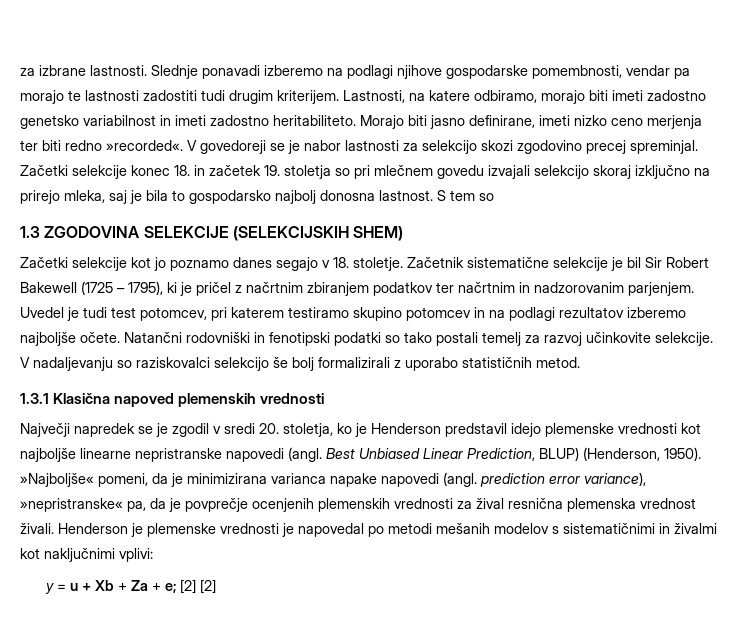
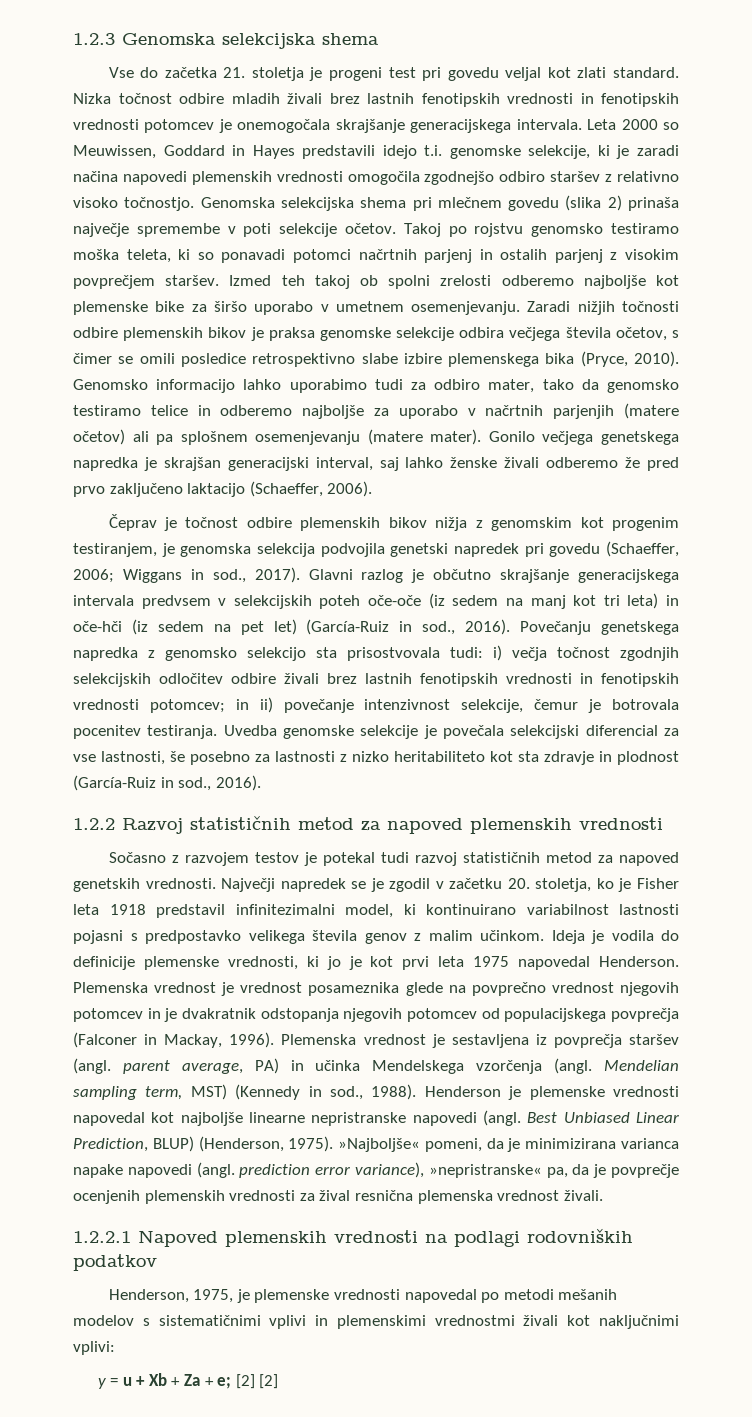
[20,65,690,79] [20,90,706,104] [20,115,702,129] [20,140,698,154] [20,165,710,179] [20,190,494,204] [20,226,404,241] [20,257,709,271] [20,281,694,296] [20,307,686,321] [20,332,713,346] [20,357,580,371] [20,393,325,407] za izbrane lastnosti. Slednje ponavadi izberemo na podlagi njihove gospodarske pomembnosti, vendar pa morajo te lastnosti zadostiti tudi drugim kriterijem. Lastnosti, na katere odbiramo, morajo biti imeti zadostno genetsko variabilnost in imeti zadostno heritabiliteto. Morajo biti jasno definirane, imeti nizko ceno merjenja ter biti redno »recorded«. V govedoreji se je nabor lastnosti za selekcijo skozi zgodovino precej spreminjal. Začetki selekcije konec 18. in začetek 19. stoletja so pri mlečnem govedu izvajali selekcijo skoraj izključno na prirejo mleka, saj je bila to gospodarsko najbolj donosna lastnost. S tem so // 1.3 ZGODOVINA SELEKCIJE (SELEKCIJSKIH SHEM) // Začetki selekcije kot jo poznamo danes segajo v 18. stoletje. Začetnik sistematične selekcije je bil Sir Robert Bakewell (1725 – 1795), ki je pričel z načrtnim zbiranjem podatkov ter načrtnim in nadzorovanim parjenjem. Uvedel je tudi test potomcev, pri katerem testiramo skupino potomcev in na podlagi rezultatov izberemo najboljše očete. Natančni rodovniški in fenotipski podatki so tako postali temelj za razvoj učinkovite selekcije. V nadaljevanju so raziskovalci selekcijo še bolj formalizirali z uporabo statističnih metod. // 1.3.1 Klasična napoved plemenskih vrednosti // -> [73,33,379,49] [108,67,679,81] [73,93,679,107] [73,119,679,133] [73,145,679,159] [73,171,679,185] [73,195,679,211] [73,223,679,237] [73,249,679,263] [73,275,679,289] [73,301,679,315] [73,327,679,341] [73,351,679,367] [73,379,679,393] [73,403,679,419] [73,429,679,445] [73,457,679,471] [73,481,373,497] [108,514,679,531] [73,541,679,557] [73,567,679,583] [73,593,679,609] [73,619,680,635] [73,645,679,661] [73,673,679,687] [73,697,679,713] [73,725,679,739] [73,751,679,765] [73,775,261,791] [73,816,663,834] [108,852,679,866] [73,878,216,892] 1.2.3 Genomska selekcijska shema // Vse do začetka 21. stoletja je progeni test pri govedu veljal kot zlati standard. Nizka točnost odbire mladih živali brez lastnih fenotipskih vrednosti in fenotipskih vrednosti potomcev je onemogočala skrajšanje generacijskega intervala. Leta 2000 so Meuwissen, Goddard in Hayes predstavili idejo t.i. genomske selekcije, ki je zaradi načina napovedi plemenskih vrednosti omogočila zgodnejšo odbiro staršev z relativno visoko točnostjo. Genomska selekcijska shema pri mlečnem govedu (slika 2) prinaša največje spremembe v poti selekcije očetov. Takoj po rojstvu genomsko testiramo moška teleta, ki so ponavadi potomci načrtnih parjenj in ostalih parjenj z visokim povprečjem staršev. Izmed teh takoj ob spolni zrelosti odberemo najboljše kot plemenske bike za širšo uporabo v umetnem osemenjevanju. Zaradi nižjih točnosti odbire plemenskih bikov je praksa genomske selekcije odbira večjega števila očetov, s čimer se omili posledice retrospektivno slabe izbire plemenskega bika (Pryce, 2010). Genomsko informacijo lahko uporabimo tudi za odbiro mater, tako da genomsko testiramo telice in odberemo najboljše za uporabo v načrtnih parjenjih (matere očetov) ali pa splošnem osemenjevanju (matere mater). Gonilo večjega genetskega napredka je skrajšan generacijski interval, saj lahko ženske živali odberemo že pred prvo zaključeno laktacijo (Schaeffer, 2006). // Čeprav je točnost odbire plemenskih bikov nižja z genomskim kot progenim testiranjem, je genomska selekcija podvojila genetski napredek pri govedu (Schaeffer, 2006; Wiggans in sod., 2017). Glavni razlog je občutno skrajšanje generacijskega intervala predvsem v selekcijskih poteh oče-oče (iz sedem na manj kot tri leta) in oče-hči (iz sedem na pet let) (García-Ruiz in sod., 2016). Povečanju genetskega napredka z genomsko selekcijo sta prisostvovala tudi: i) večja točnost zgodnjih selekcijskih odločitev odbire živali brez lastnih fenotipskih vrednosti in fenotipskih vrednosti potomcev; in ii) povečanje intenzivnost selekcije, čemur je botrovala pocenitev testiranja. Uvedba genomske selekcije je povečala selekcijski diferencial za vse lastnosti, še posebno za lastnosti z nizko heritabiliteto kot sta zdravje in plodnost (García-Ruiz in sod., 2016). // 1.2.2 Razvoj statističnih metod za napoved plemenskih vrednosti // Sočasno z razvojem testov je potekal tudi razvoj statističnih metod za napoved genetskih vrednosti.
[224,423,255,434] sredi -> [449,878,503,889] začetku
[371,423,677,437] Henderson predstavil idejo plemenske vrednosti -> [637,878,680,889] [73,904,679,918] [73,930,679,944] [73,956,680,970] [73,982,679,996] [73,1008,679,1022] [73,1032,680,1048] [73,1058,679,1074] [73,1084,679,1100] [73,1112,145,1126] Fisher leta 1918 predstavil infinitezimalni model, ki kontinuirano variabilnost lastnosti pojasni s predpostavko velikega števila genov z malim učinkom. Ideja je vodila do definicije plemenske vrednosti, ki jo je kot prvi leta 1975 napovedal Henderson. Plemenska vrednost je vrednost posameznika glede na povprečno vrednost njegovih potomcev in je dvakratnik odstopanja njegovih potomcev od populacijskega povprečja (Falconer in Mackay, 1996). Plemenska vrednost je sestavljena iz povprečja staršev (angl. parent average, PA) in učinka Mendelskega vzorčenja (angl. Mendelian sampling term, MST) (Kennedy in sod., 1988). Henderson je plemenske vrednosti napovedal
[664,447,701,461] 1950). -> [288,1136,334,1152] 1975).
[58,523,294,537] Henderson je plemenske vrednosti je -> [73,1228,633,1247] [73,1254,157,1271] [108,1289,400,1303] // 1.2.2.1 Napoved plemenskih vrednosti na podlagi rodovniških podatkov // Henderson, 1975, je plemenske vrednosti
[659,523,717,534] in živalmi -> [269,1315,559,1329] vplivi in plemenskimi vrednostmi živali

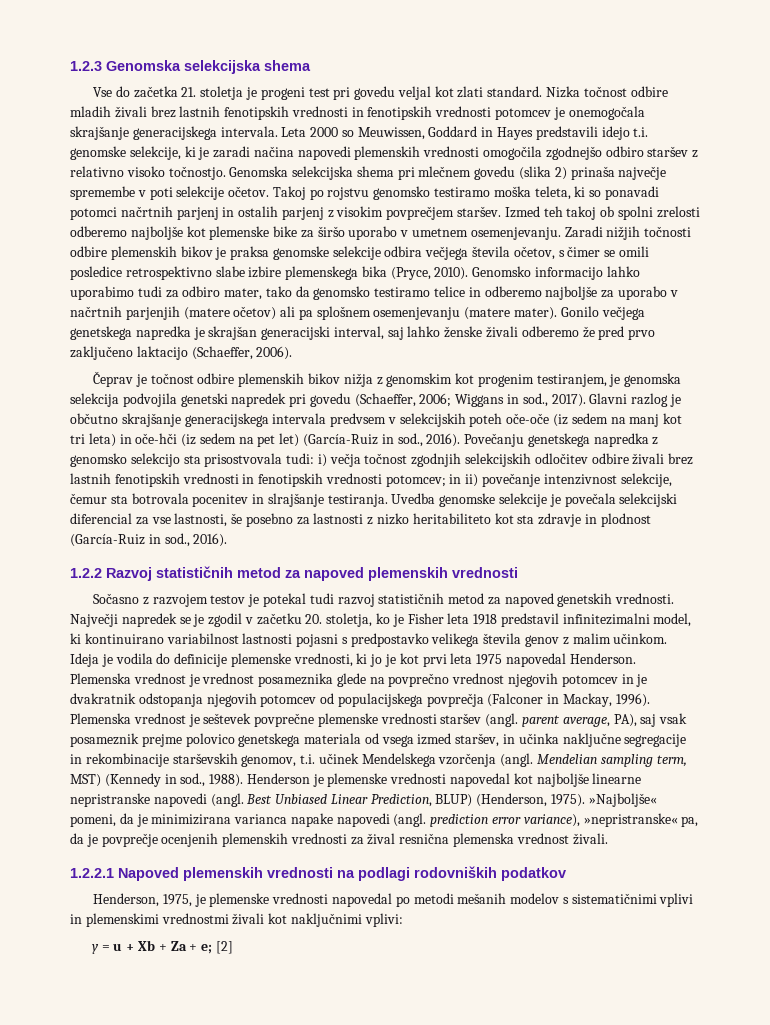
[588,699,602,713] je -> [110,495,128,504] sta
(141, 732) none -> [252,493,324,507] in slrajšanje
[451,1034,680,1048] [73,1058,361,1074] sestavljena iz povprečja staršev (angl. parent average, PA) in učinka -> [203,713,688,727] [70,733,687,747] [70,753,359,767] seštevek povprečne plemenske vrednosti staršev (angl. parent average, PA), saj vsak posameznik prejme polovico genetskega materiala od vsega izmed staršev, in učinka naključne segregacije in rekombinacije starševskih genomov, t.i. učinek
[259,1374,279,1389] [2] -> (233, 947) none

